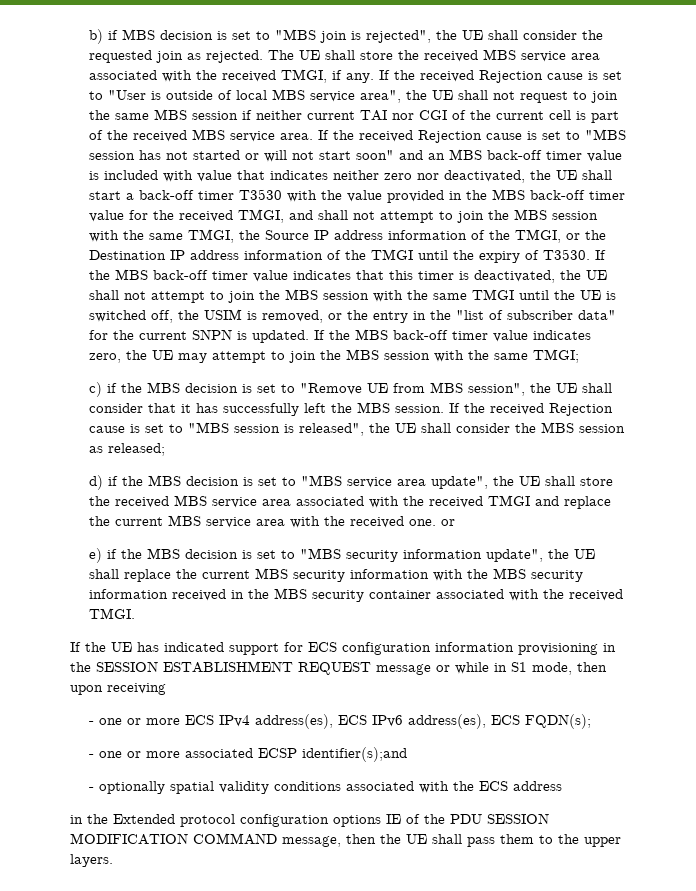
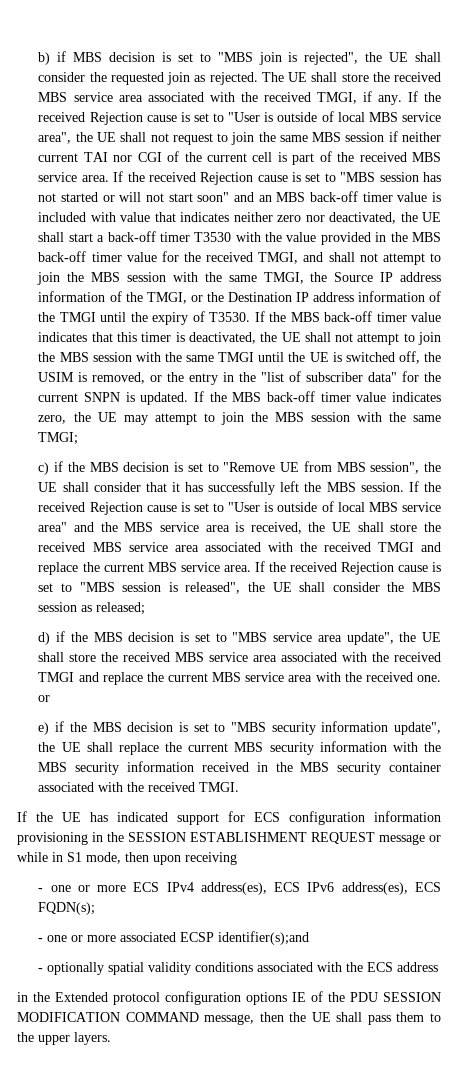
(183, 428) none -> [228,501,441,512] [38,522,441,534] [38,542,441,552] [38,561,441,575] [38,583,73,592] "User is outside of local MBS service area" and the MBS service area is received, the UE shall store the received MBS service area associated with the received TMGI and replace the current MBS service area. If the received Rejection cause is set to

